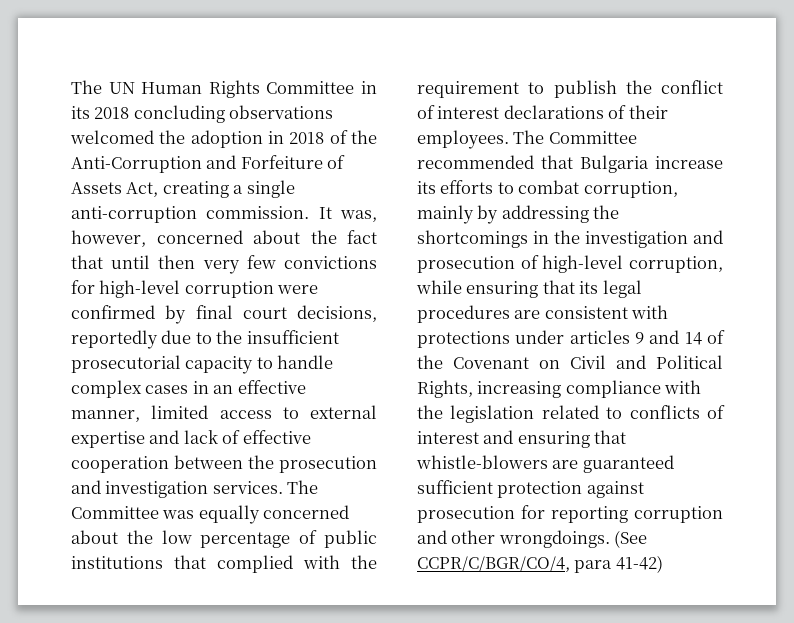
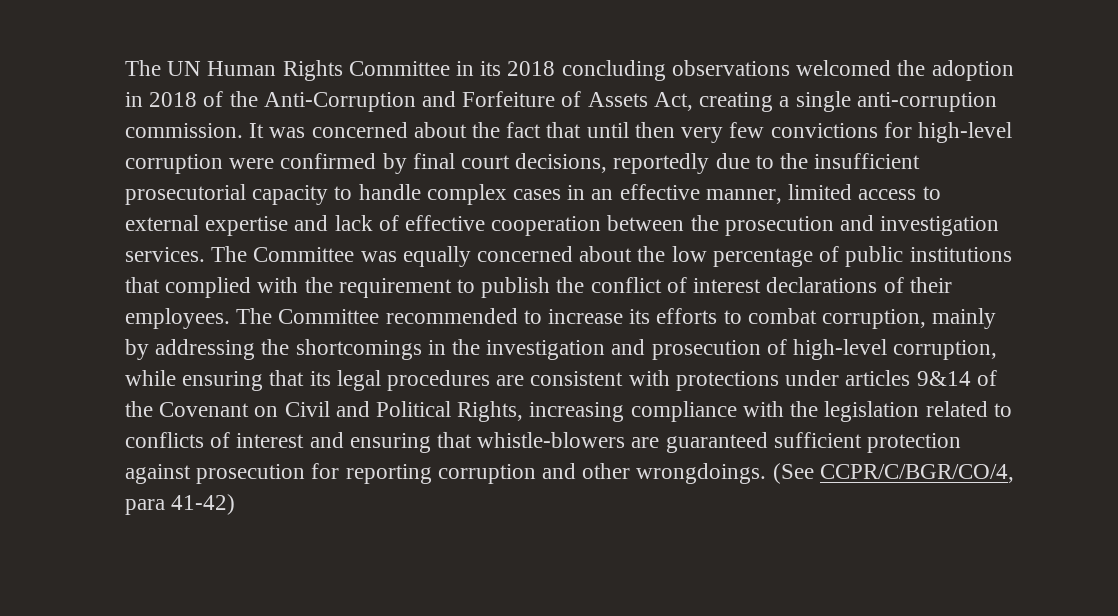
[340,210,377,222] [71,230,146,247] was, however, -> [269,127,306,138] was
[541,155,649,173] that Bulgaria -> [523,310,542,324] to
[635,330,702,345] 9 and 14 -> [916,371,971,386] 9&14

